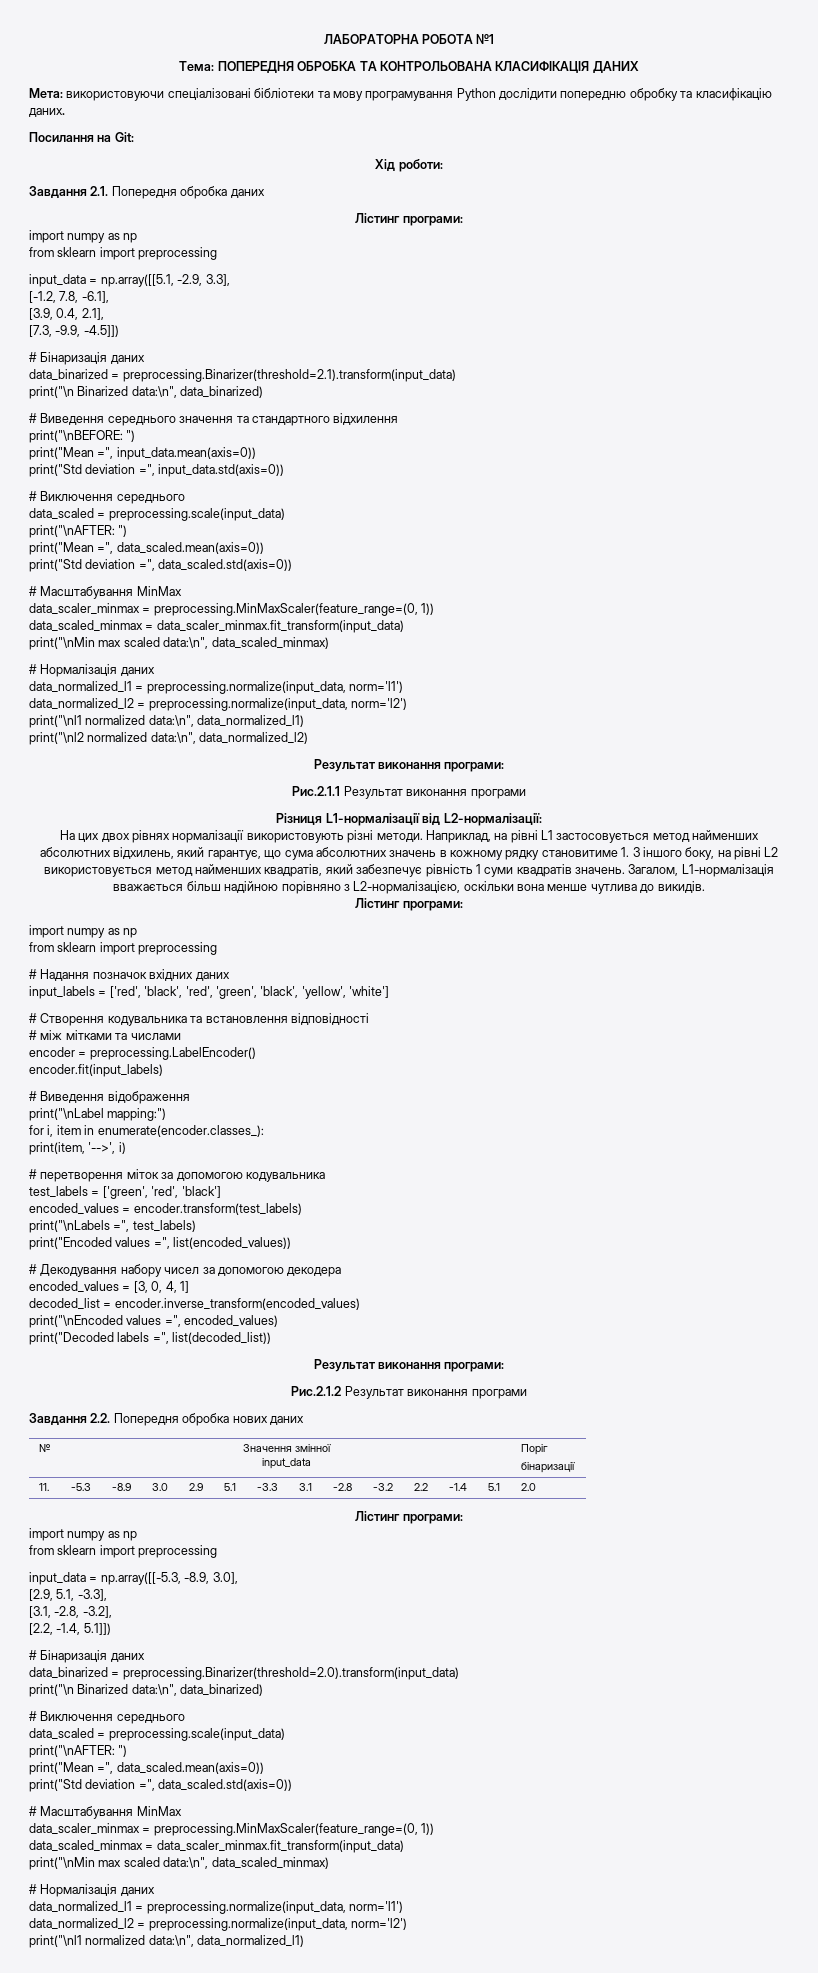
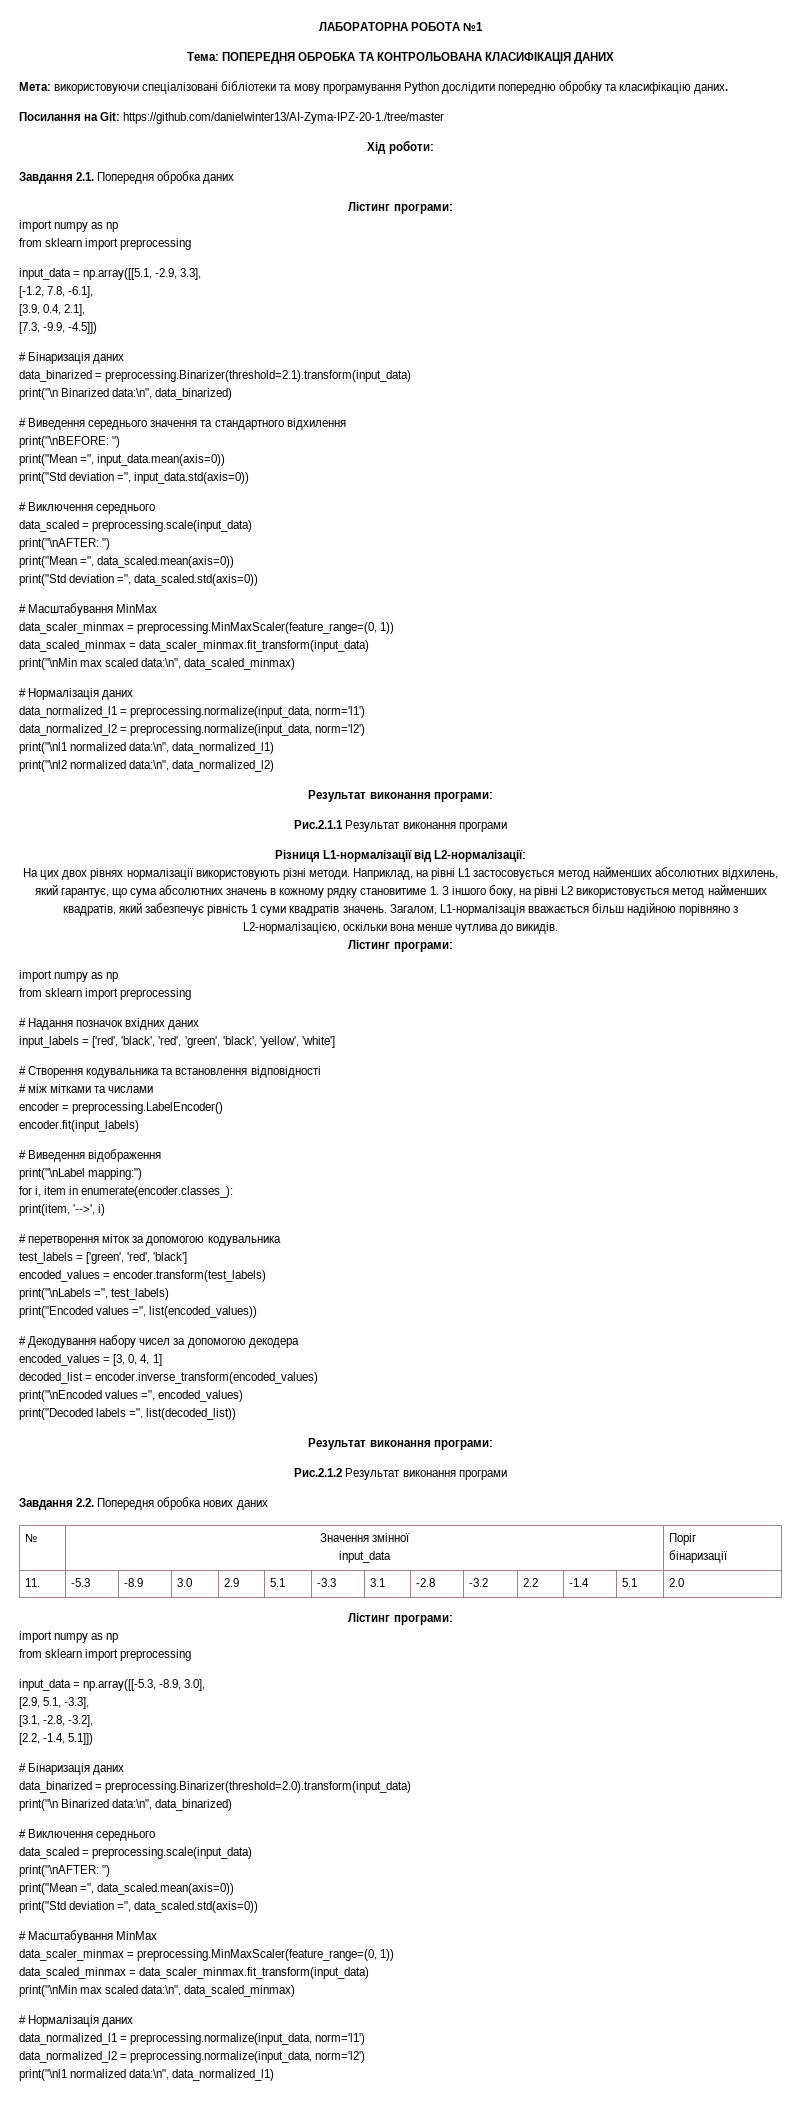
(134, 137) none -> [123,112,445,124] https://github.com/danielwinter13/AI-Zyma-IPZ-20-1./tree/master

